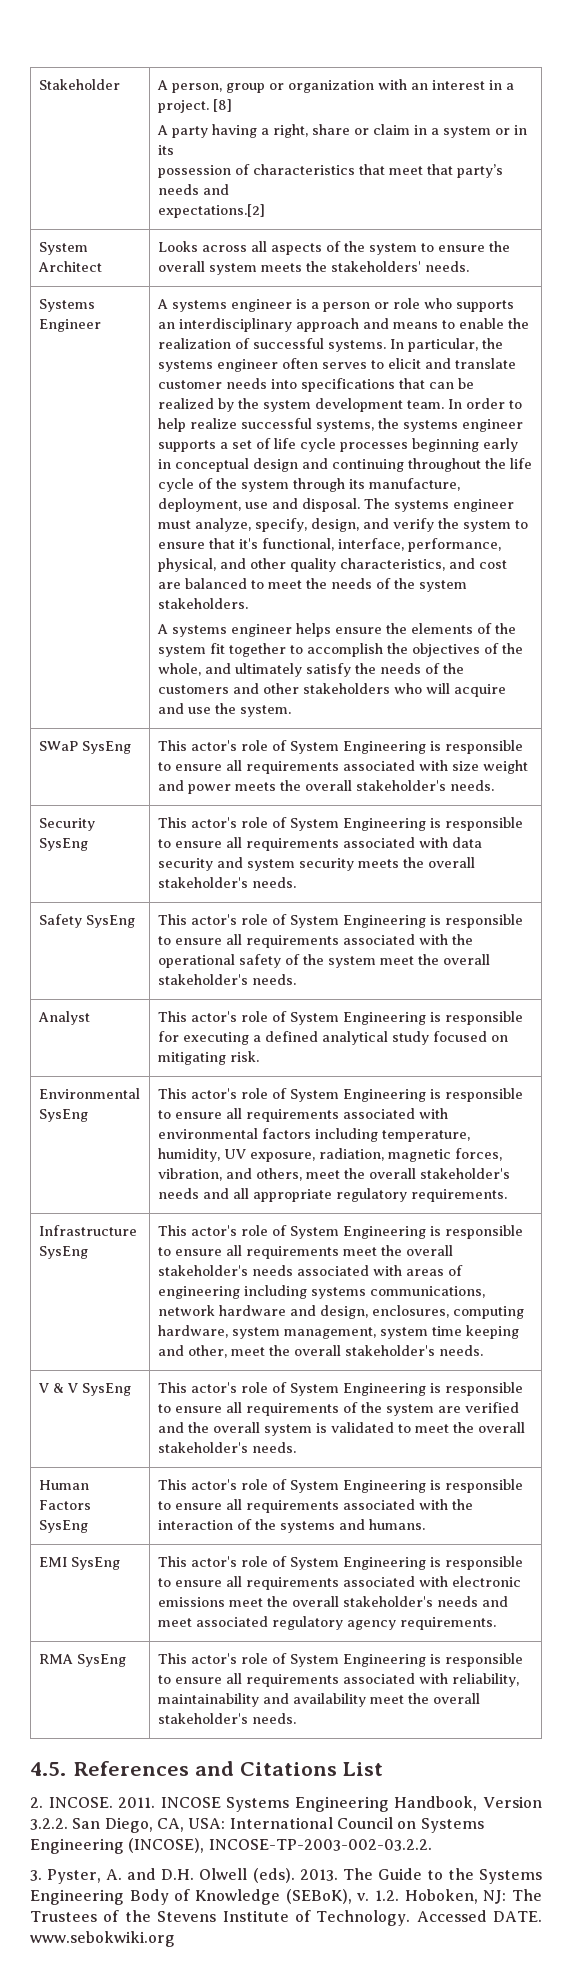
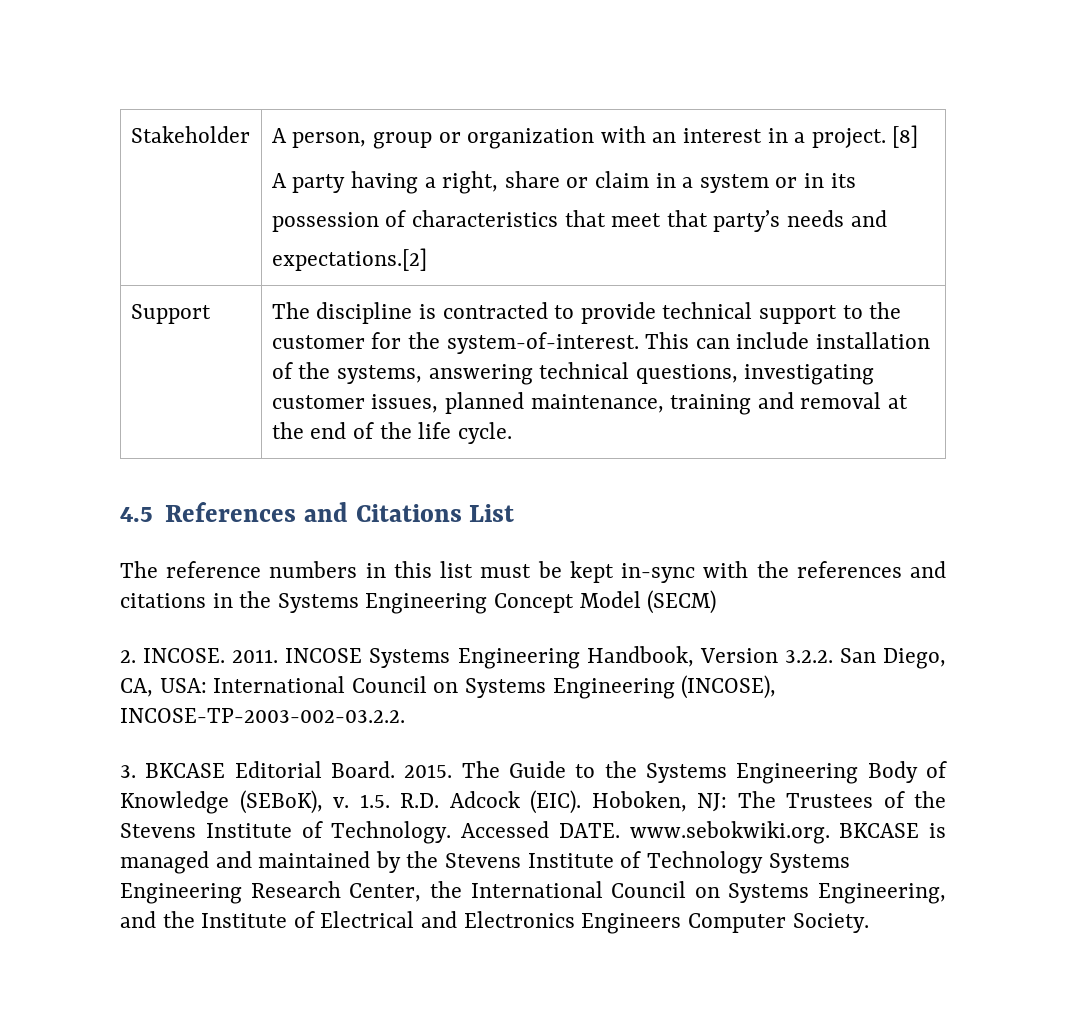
[38,242,88,255] [37,261,102,272] [157,241,510,255] [157,261,469,275] [38,299,95,312] [38,319,101,332] [156,298,514,312] [157,318,529,332] [157,338,503,352] [157,358,516,372] [157,378,474,392] [157,398,522,412] [157,418,523,432] [157,438,518,452] [157,458,532,472] [157,478,460,492] [157,498,514,512] [157,518,528,532] [157,538,501,552] [157,558,507,572] [157,578,467,592] [157,598,248,609] [156,623,516,637] [157,643,523,657] [157,663,464,677] [157,683,506,697] [157,703,291,717] [38,741,131,754] [157,740,523,754] [157,760,528,774] [157,780,494,794] [38,818,95,831] [38,838,88,851] [157,817,523,831] [157,837,482,851] [157,857,475,871] [157,877,296,888] [38,914,135,928] [157,914,523,928] [157,934,473,948] [157,954,490,968] [157,974,296,985] [37,1011,90,1025] [157,1011,523,1025] [157,1031,508,1045] [157,1051,259,1065] [38,1088,140,1099] [38,1109,88,1122] [157,1088,523,1102] [157,1108,448,1122] [157,1128,470,1142] [157,1148,502,1162] [157,1168,510,1181] [157,1188,507,1202] [38,1225,137,1236] [38,1246,88,1259] [157,1225,523,1239] [157,1245,453,1259] [157,1265,463,1276] [157,1285,485,1299] [157,1305,524,1319] [157,1325,519,1339] [157,1345,483,1358] [37,1383,131,1396] [157,1382,523,1396] [157,1402,519,1416] [157,1422,525,1436] [157,1442,296,1453] [38,1480,89,1490] [38,1500,91,1510] [38,1520,88,1533] [157,1479,523,1493] [157,1499,473,1513] [157,1519,425,1533] [38,1557,120,1570] [157,1556,523,1570] [157,1576,521,1590] [157,1596,508,1607] [157,1616,496,1630] [38,1654,126,1667] [157,1653,523,1667] [157,1673,519,1687] [157,1693,480,1707] [157,1713,296,1724] [30,1761,384,1776] System Architect | Looks across all aspects of the system to ensure the overall system meets the stakeholders' needs. // Systems Engineer | A systems engineer is a person or role who supports an interdisciplinary approach and means to enable the realization of successful systems. In particular, the systems engineer often serves to elicit and translate customer needs into specifications that can be realized by the system development team. In order to help realize successful systems, the systems engineer supports a set of life cycle processes beginning early in conceptual design and continuing throughout the life cycle of the system through its manufacture, deployment, use and disposal. The systems engineer must analyze, specify, design, and verify the system to ensure that it's functional, interface, performance, physical, and other quality characteristics, and cost are balanced to meet the needs of the system stakeholders. // A systems engineer helps ensure the elements of the system fit together to accomplish the objectives of the whole, and ultimately satisfy the needs of the customers and other stakeholders who will acquire and use the system. // SWaP SysEng | This actor's role of System Engineering is responsible to ensure all requirements associated with size weight and power meets the overall stakeholder's needs. // Security SysEng | This actor's role of System Engineering is responsible to ensure all requirements associated with data security and system security meets the overall stakeholder's needs. // Safety SysEng | This actor's role of System Engineering is responsible to ensure all requirements associated with the operational safety of the system meet the overall stakeholder's needs. // Analyst | This actor's role of System Engineering is responsible for executing a defined analytical study focused on mitigating risk. // Environmental SysEng | This actor's role of System Engineering is responsible to ensure all requirements associated with environmental factors including temperature, humidity, UV exposure, radiation, magnetic forces, vibration, and others, meet the overall stakeholder's needs and all appropriate regulatory requirements. // Infrastructure SysEng | This actor's role of System Engineering is responsible to ensure all requirements meet the overall stakeholder's needs associated with areas of engineering including systems communications, network hardware and design, enclosures, computing hardware, system management, system time keeping and other, meet the overall stakeholder's needs. // V & V SysEng | This actor's role of System Engineering is responsible to ensure all requirements of the system are verified and the overall system is validated to meet the overall stakeholder's needs. // Human Factors SysEng | This actor's role of System Engineering is responsible to ensure all requirements associated with the interaction of the systems and humans. // EMI SysEng | This actor's role of System Engineering is responsible to ensure all requirements associated with electronic emissions meet the overall stakeholder's needs and meet associated regulatory agency requirements. // RMA SysEng | This actor's role of System Engineering is responsible to ensure all requirements associated with reliability, maintainability and availability meet the overall stakeholder's needs. // 4.5. References and Citations List -> [130,304,211,324] [271,302,902,324] [271,332,931,354] [271,362,875,385] [271,392,909,415] [271,422,512,444] [120,502,515,522] [120,561,947,583] [120,590,717,614] Support | The discipline is contracted to provide technical support to the customer for the system-of-interest. This can include installation of the systems, answering technical questions, investigating customer issues, planned maintenance, training and removal at the end of the life cycle. // 4.5 References and Citations List // The reference numbers in this list must be kept in-sync with the references and citations in the Systems Engineering Concept Model (SECM)
[47,1868,338,1884] Pyster, A. and D.H. Olwell (eds). 2013. -> [145,761,453,778] BKCASE Editorial Board. 2015.
[375,1890,399,1901] 1.2. -> [359,790,581,814] 1.5. R.D. Adcock (EIC).
[30,1931,175,1947] www.sebokwiki.org -> [629,821,946,844] [120,851,850,874] [120,881,946,904] [120,911,869,934] www.sebokwiki.org. BKCASE is managed and maintained by the Stevens Institute of Technology Systems Engineering Research Center, the International Council on Systems Engineering, and the Institute of Electrical and Electronics Engineers Computer Society.

